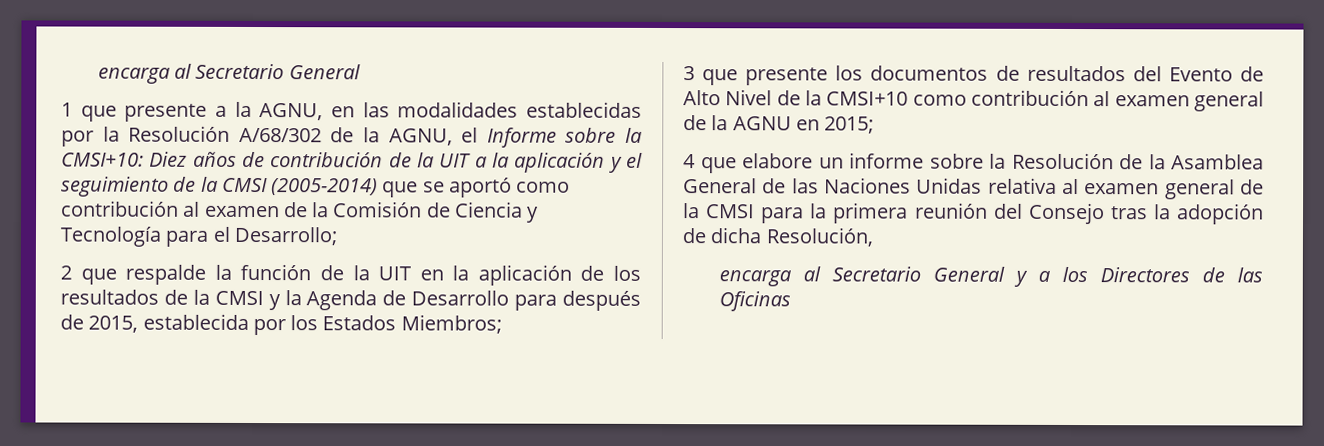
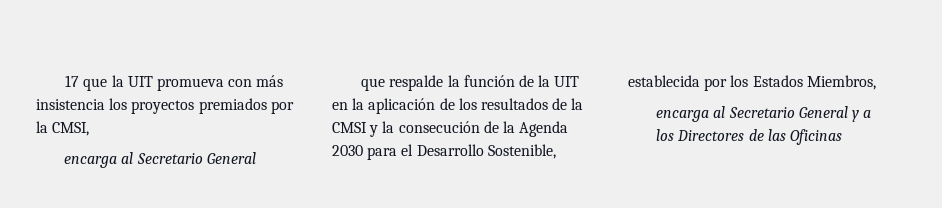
[97,63,361,84] [61,101,642,122] [61,125,643,148] [61,151,643,173] [61,176,571,198] [61,200,540,223] [60,226,337,247] [60,265,72,280] encarga al Secretario General // 1 que presente a la AGNU, en las modalidades establecidas por la Resolución A/68/302 de la AGNU, el Informe sobre la CMSI+10: Diez años de contribución de la UIT a la aplicación y el seguimiento de la CMSI (2005-2014) que se aportó como contribución al examen de la Comisión de Ciencia y Tecnología para el Desarrollo; // 2 -> [65,75,284,91] [36,98,294,114] [36,121,90,136] [64,152,256,168] 17 que la UIT promueva con más insistencia los proyectos premiados por la CMSI, // encarga al Secretario General //
[306,290,641,311] [60,313,502,336] [683,65,1264,86] [683,89,1264,112] [683,115,875,134] [683,152,1264,174] [683,177,1264,200] [683,202,1264,225] [682,227,873,247] Agenda de Desarrollo para después de 2015, establecida por los Estados Miembros; // 3 que presente los documentos de resultados del Evento de Alto Nivel de la CMSI+10 como contribución al examen general de la AGNU en 2015; // 4 que elabore un informe sobre la Resolución de la Asamblea General de las Naciones Unidas relativa al examen general de la CMSI para la primera reunión del Consejo tras la adopción de dicha Resolución, -> [398,121,569,137] [332,144,556,160] [628,75,876,91] consecución de la Agenda 2030 para el Desarrollo Sostenible, establecida por los Estados Miembros,

